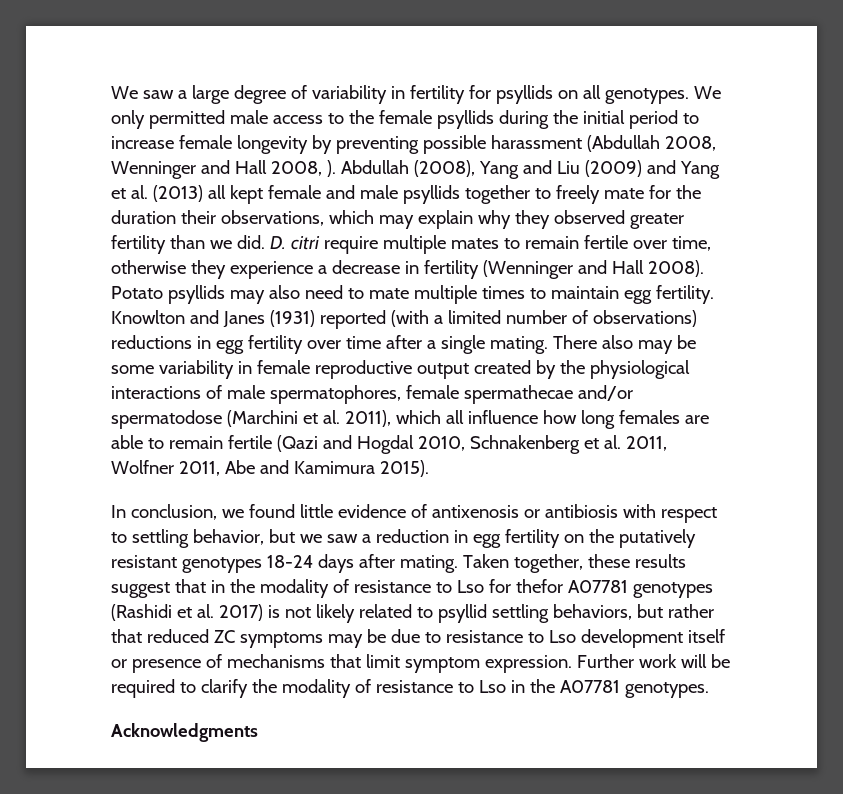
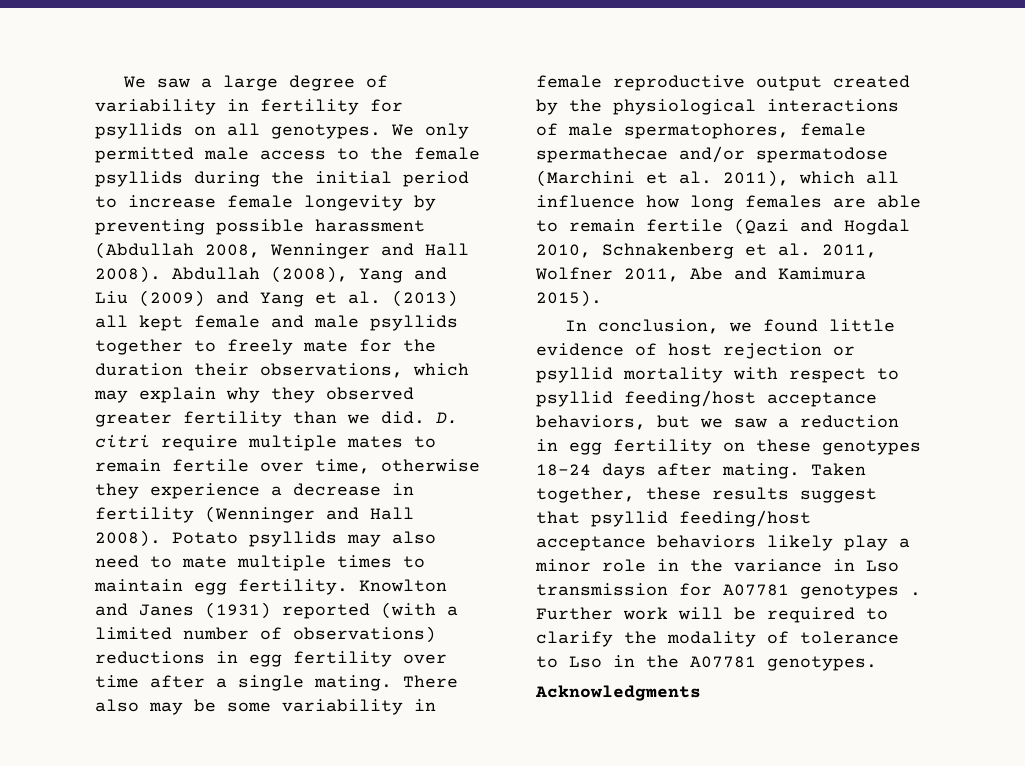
[270,160,336,177] 2008, ). -> [95,266,161,283] 2008).
[431,504,717,523] [111,529,264,548] antixenosis or antibiosis with respect to settling behavior, -> [668,343,855,359] [536,367,899,383] [536,390,877,407] [536,415,646,430] host rejection or psyllid mortality with respect to psyllid feeding/host acceptance behaviors,
[588,529,696,548] [111,555,177,568] the putatively resistant -> [756,439,811,452] these
[210,579,713,598] [111,604,714,623] [111,629,725,648] [111,654,572,673] in the modality of resistance to Lso for thefor A07781 genotypes (Rashidi et al. 2017) is not likely related to psyllid settling behaviors, but rather that reduced ZC symptoms may be due to resistance to Lso development itself or presence of mechanisms that limit symptom expression. -> [591,510,811,527] [536,535,910,551] [535,559,899,572] [536,583,921,599] psyllid feeding/host acceptance behaviors likely play a minor role in the variance in Lso transmission for A07781 genotypes .
[375,680,453,693] resistance -> [800,631,899,644] tolerance

